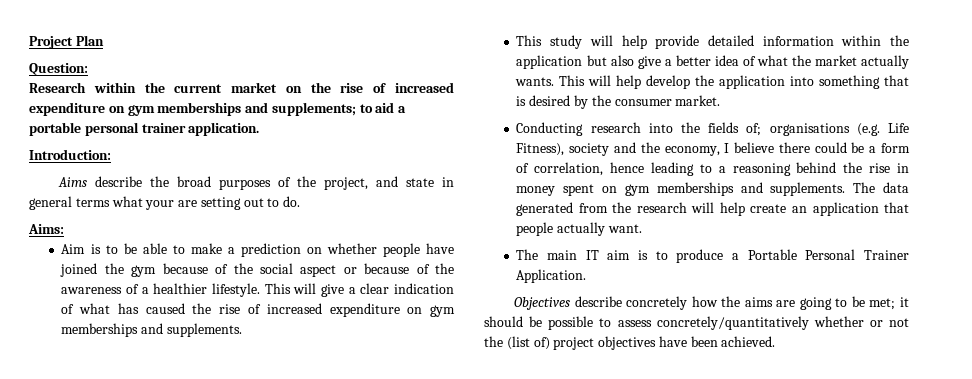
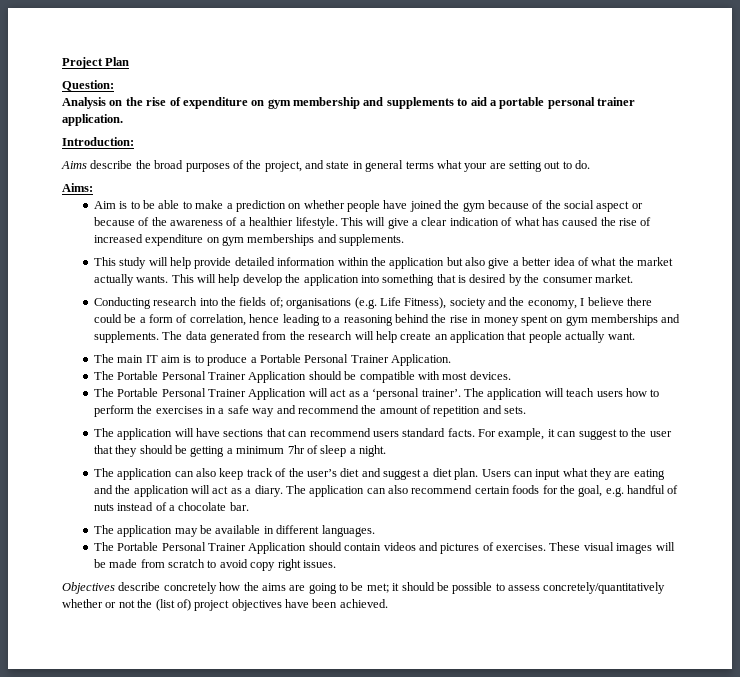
[29,82,278,93] Research within the current market -> [62,97,106,109] Analysis
[395,82,454,93] [29,102,356,116] increased expenditure on gym memberships and supplements; -> [182,97,454,109] expenditure on gym membership and supplements
(587, 276) none -> [93,371,511,383] [93,388,660,400] [93,405,527,417] [93,428,672,440] [93,445,387,457] [93,468,665,480] [93,485,679,497] [93,502,249,511] [93,525,375,537] [93,542,675,554] [93,559,336,571] // The Portable Personal Trainer Application should be compatible with most devices. // The Portable Personal Trainer Application will act as a ‘personal trainer’. The application will teach users how to perform the exercises in a safe way and recommend the amount of repetition and sets. // The application will have sections that can recommend users standard facts. For example, it can suggest to the user that they should be getting a minimum 7hr of sleep a night. // The application can also keep track of the user’s diet and suggest a diet plan. Users can input what they are eating and the application will act as a diary. The application can also recommend certain foods for the goal, e.g. handful of nuts instead of a chocolate bar. // The application may be available in different languages. // The Portable Personal Trainer Application should contain videos and pictures of exercises. These visual images will be made from scratch to avoid copy right issues.

